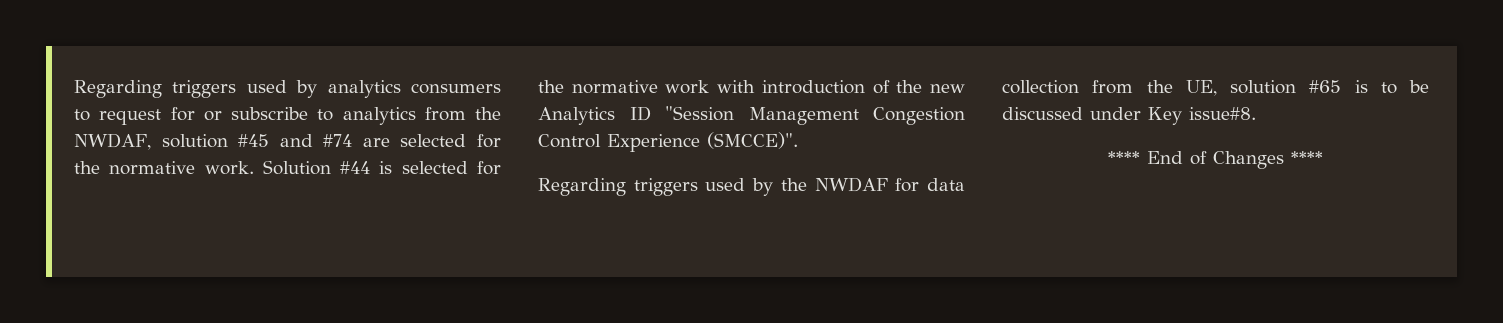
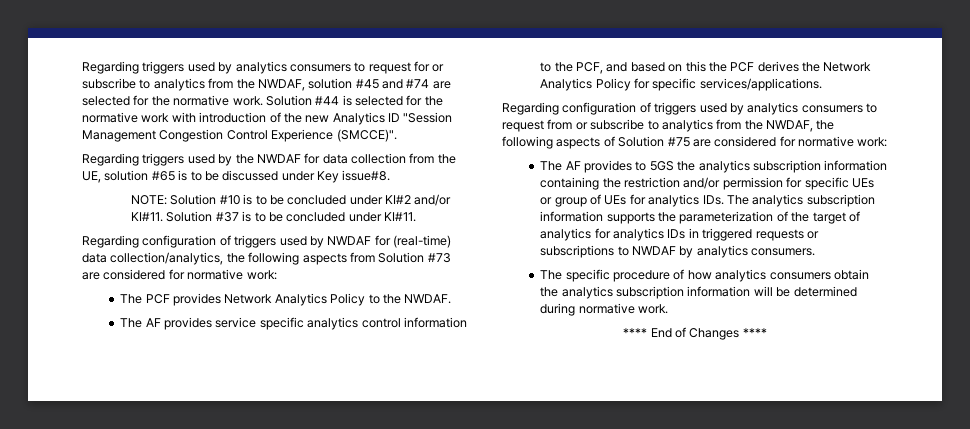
(1256, 113) none -> [131,194,452,206] [131,211,417,222] [82,235,451,248] [82,252,451,265] [82,269,277,280] [120,293,452,306] [120,317,467,330] [540,61,872,74] [540,78,822,91] [502,102,877,115] [502,119,835,132] [502,136,888,149] [540,160,888,173] [540,177,874,190] [540,194,875,207] [540,211,860,224] [540,228,819,241] [540,245,816,258] [540,269,869,282] [540,286,857,299] [540,303,669,316] // NOTE: Solution #10 is to be concluded under KI#2 and/or KI#11. Solution #37 is to be concluded under KI#11. // Regarding configuration of triggers used by NWDAF for (real-time) data collection/analytics, the following aspects from Solution #73 are considered for normative work: // The PCF provides Network Analytics Policy to the NWDAF. // The AF provides service specific analytics control information to the PCF, and based on this the PCF derives the Network Analytics Policy for specific services/applications. // Regarding configuration of triggers used by analytics consumers to request from or subscribe to analytics from the NWDAF, the following aspects of Solution #75 are considered for normative work: // The AF provides to 5GS the analytics subscription information containing the restriction and/or permission for specific UEs or group of UEs for analytics IDs. The analytics subscription information supports the parameterization of the target of analytics for analytics IDs in triggered requests or subscriptions to NWDAF by analytics consumers. // The specific procedure of how analytics consumers obtain the analytics subscription information will be determined during normative work.

